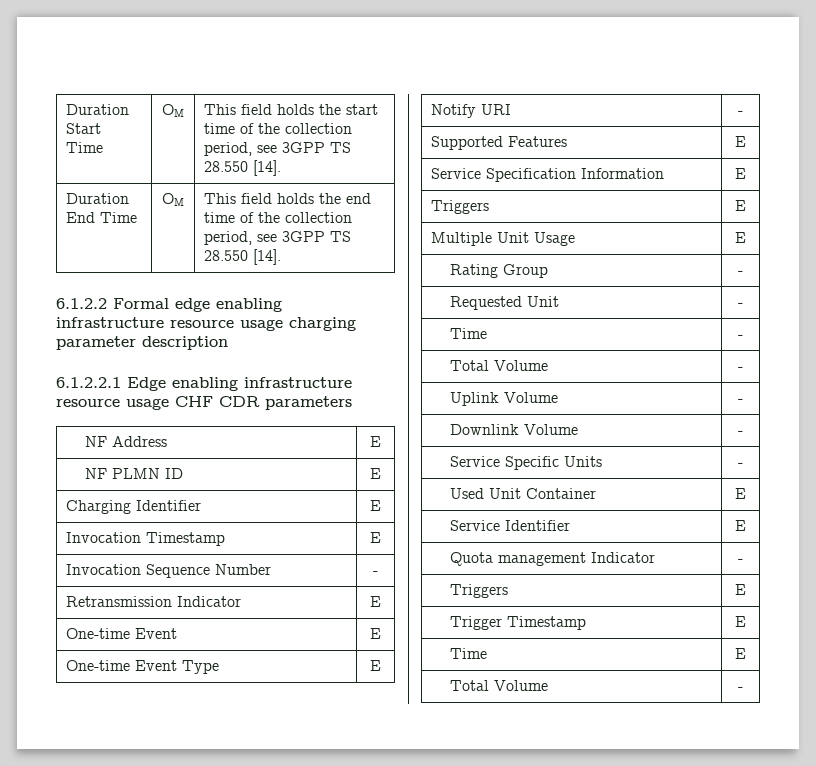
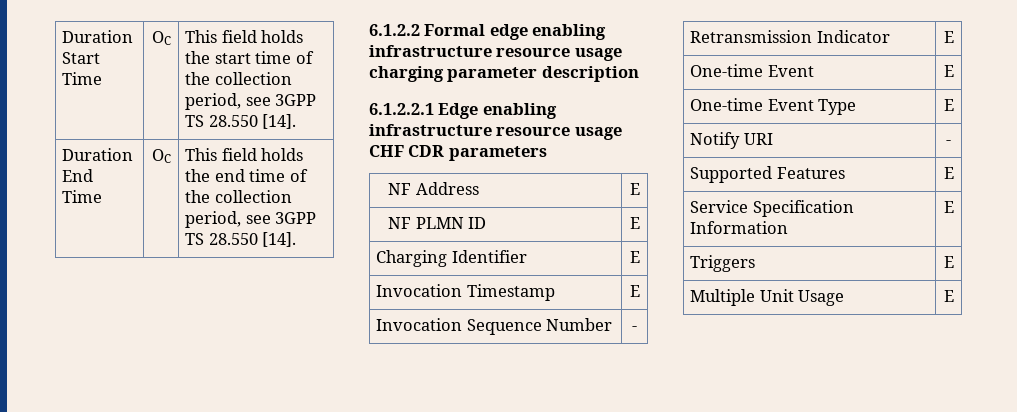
[162,104,184,117] OM -> [151,31,171,45] OC
[162,193,184,206] OM -> [151,149,171,163] OC
[449,264,548,278] [738,271,743,275] [449,296,559,310] [738,303,743,307] [449,328,487,339] [738,335,743,339] [449,360,548,371] [738,367,743,371] [449,392,558,406] [738,399,743,403] [449,424,578,435] [738,431,743,435] [449,456,602,470] [738,463,743,467] [449,488,596,499] [735,488,746,499] [449,520,570,531] [735,520,746,531] [449,552,655,566] [738,559,743,563] [449,584,508,598] [735,584,746,595] [449,616,586,630] [735,616,746,627] [449,648,487,659] [735,648,746,659] [449,680,548,691] [738,687,743,691] // Rating Group | - // Requested Unit | - // Time | - // Total Volume | - // Uplink Volume | - // Downlink Volume | - // Service Specific Units | - // Used Unit Container | E // Service Identifier | E // Quota management Indicator | - // Triggers | E // Trigger Timestamp | E // Time | E // Total Volume | - -> (954, 296) none

